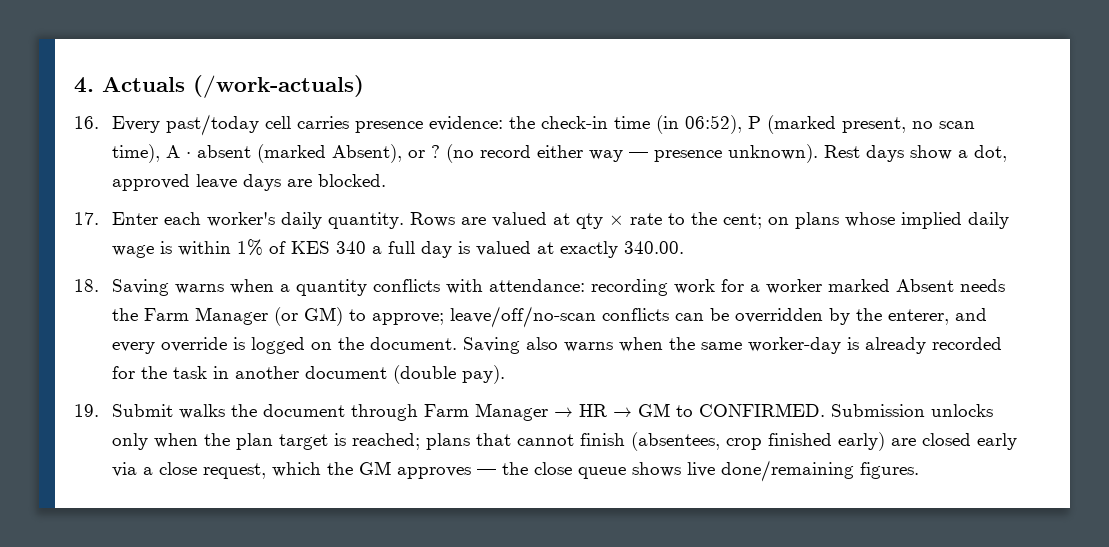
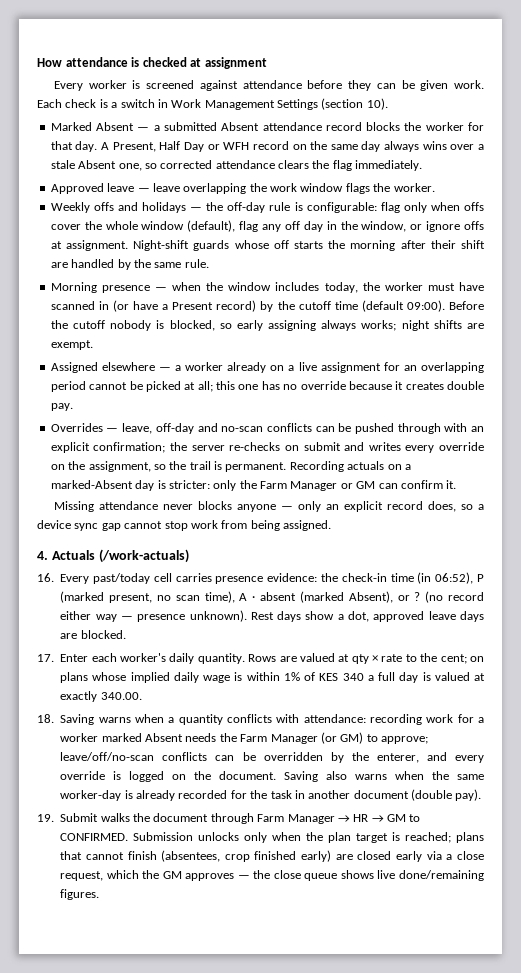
(74, 85) none -> [37,57,267,69] [53,80,484,91] [37,98,388,110] [50,122,485,131] [50,141,484,152] [50,160,423,171] [50,183,435,194] [50,202,485,213] [50,220,484,232] [50,240,485,251] [50,259,209,270] [50,282,485,293] [50,300,485,312] [50,320,484,331] [50,340,93,350] [50,362,485,373] [50,381,484,392] [50,403,73,411] [50,423,484,434] [50,442,484,453] [50,461,411,472] [50,480,457,491] [53,501,484,512] [37,520,331,531] How attendance is checked at assignment // Every worker is screened against attendance before they can be given work. Each check is a switch in Work Management Settings (section 10). // Marked Absent — a submitted Absent attendance record blocks the worker for that day. A Present, Half Day or WFH record on the same day always wins over a stale Absent one, so corrected attendance clears the flag immediately. // Approved leave — leave overlapping the work window flags the worker. // Weekly offs and holidays — the off-day rule is configurable: flag only when offs cover the whole window (default), flag any off day in the window, or ignore offs at assignment. Night-shift guards whose off starts the morning after their shift are handled by the same rule. // Morning presence — when the window includes today, the worker must have scanned in (or have a Present record) by the cutoff time (default 09:00). Before the cutoff nobody is blocked, so early assigning always works; night shifts are exempt. // Assigned elsewhere — a worker already on a live assignment for an overlapping period cannot be picked at all; this one has no override because it creates double pay. // Overrides — leave, off-day and no-scan conflicts can be pushed through with an explicit confirmation; the server re-checks on submit and writes every override on the assignment, so the trail is permanent. Recording actuals on a marked-Absent day is stricter: only the Farm Manager or GM can confirm it. // Missing attendance never blocks anyone — only an explicit record does, so a device sync gap cannot stop work from being assigned. //

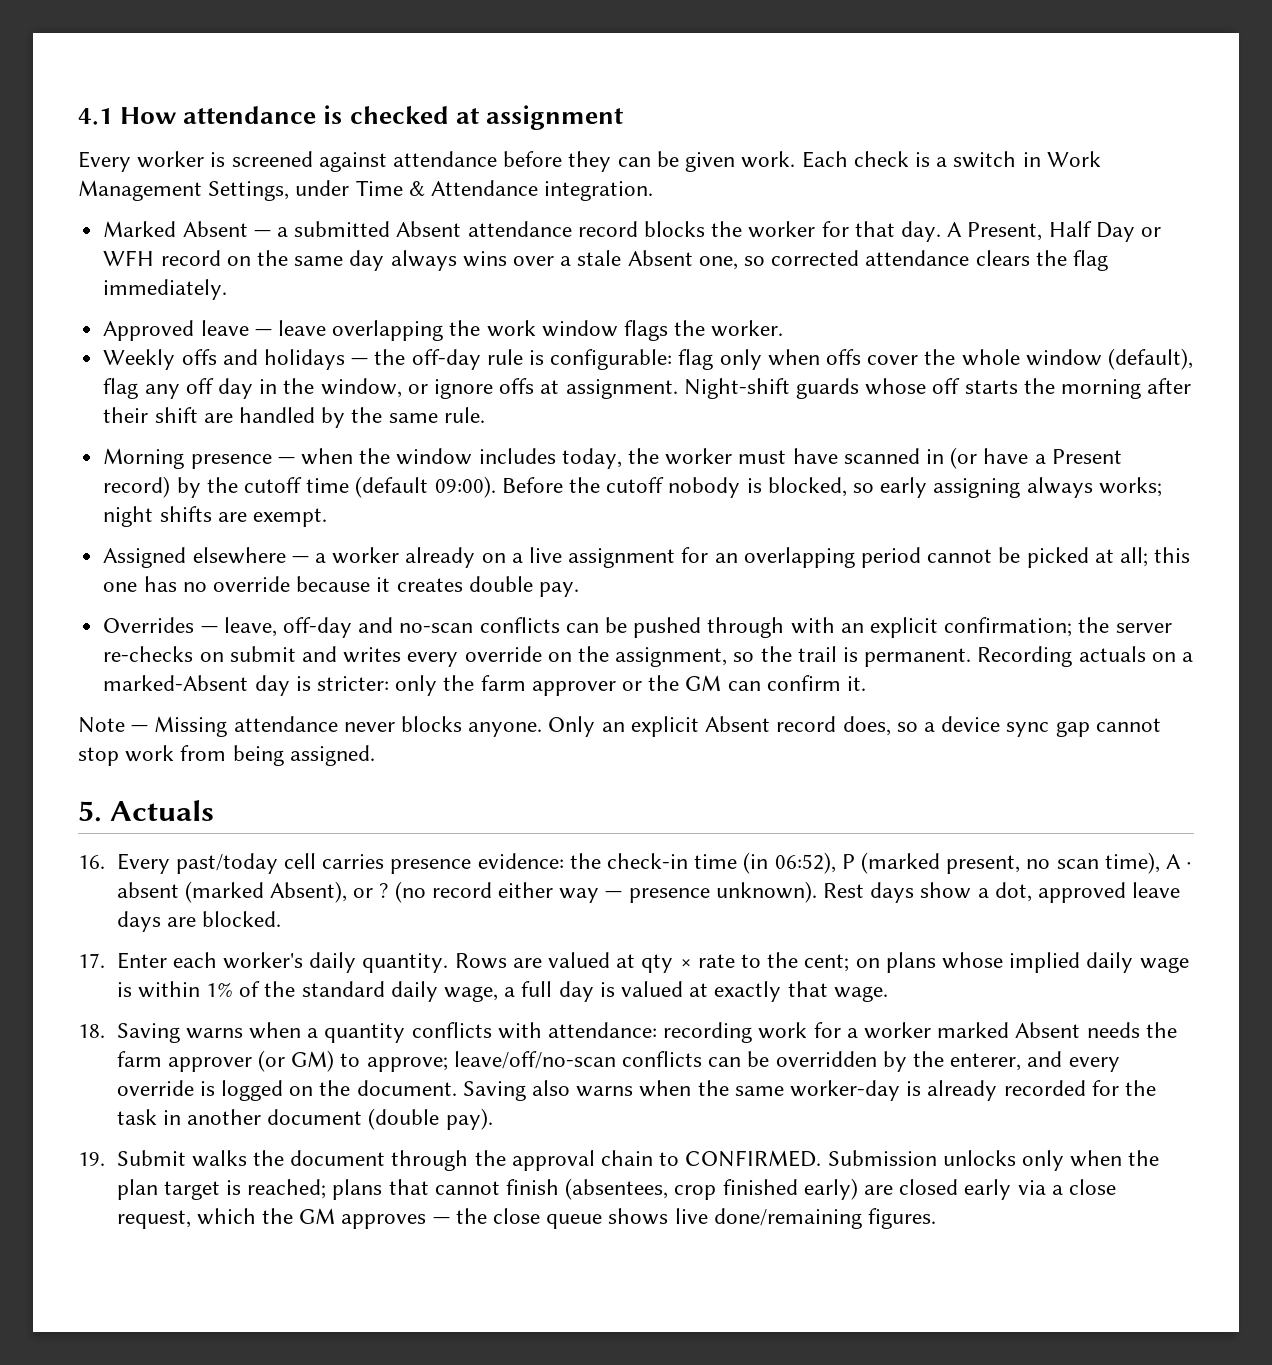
(37, 62) none -> [78,108,113,125] 4.1
[277,98,388,110] Settings (section 10). -> [208,180,654,201] Settings, under Time & Attendance integration.
[260,481,353,491] Farm Manager or -> [480,675,680,696] farm approver or the
(457, 484) none -> [78,717,149,733] Note —
[236,501,383,512] anyone — only an explicit -> [468,716,771,737] anyone. Only an explicit Absent
[37,551,48,560] 4. -> [78,801,102,822] 5.
[98,549,189,563] (/work-actuals) -> (215, 810) none
[319,673,364,681] KES 340 -> [264,981,498,1002] the standard daily wage,
[100,692,142,700] 340.00. -> [787,981,888,1002] that wage.
[240,734,318,744] Farm Manager -> [116,1051,252,1072] farm approver
[257,814,406,824] Farm Manager → HR → GM -> [474,1150,653,1171] the approval chain

